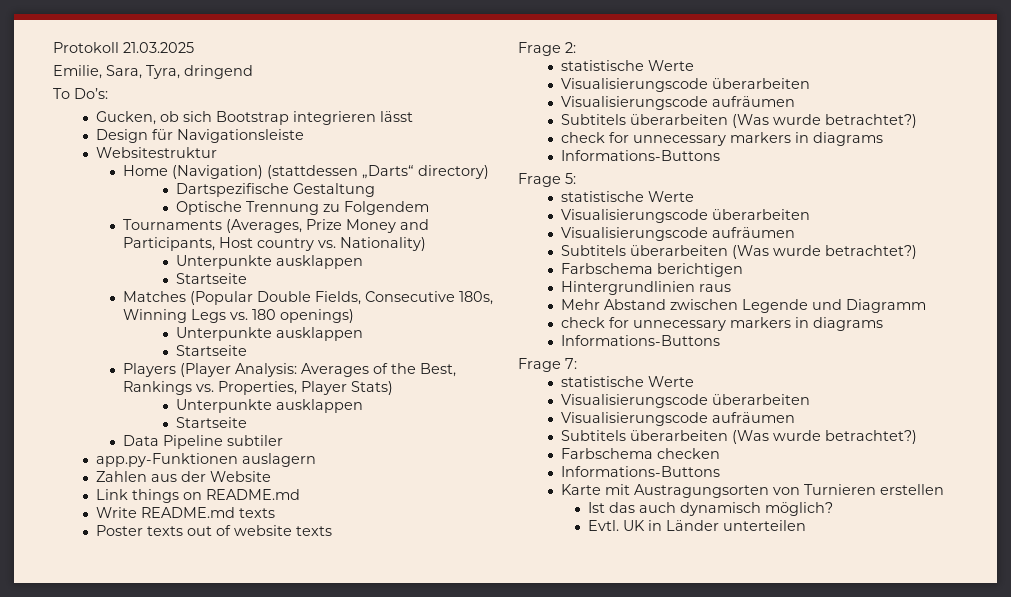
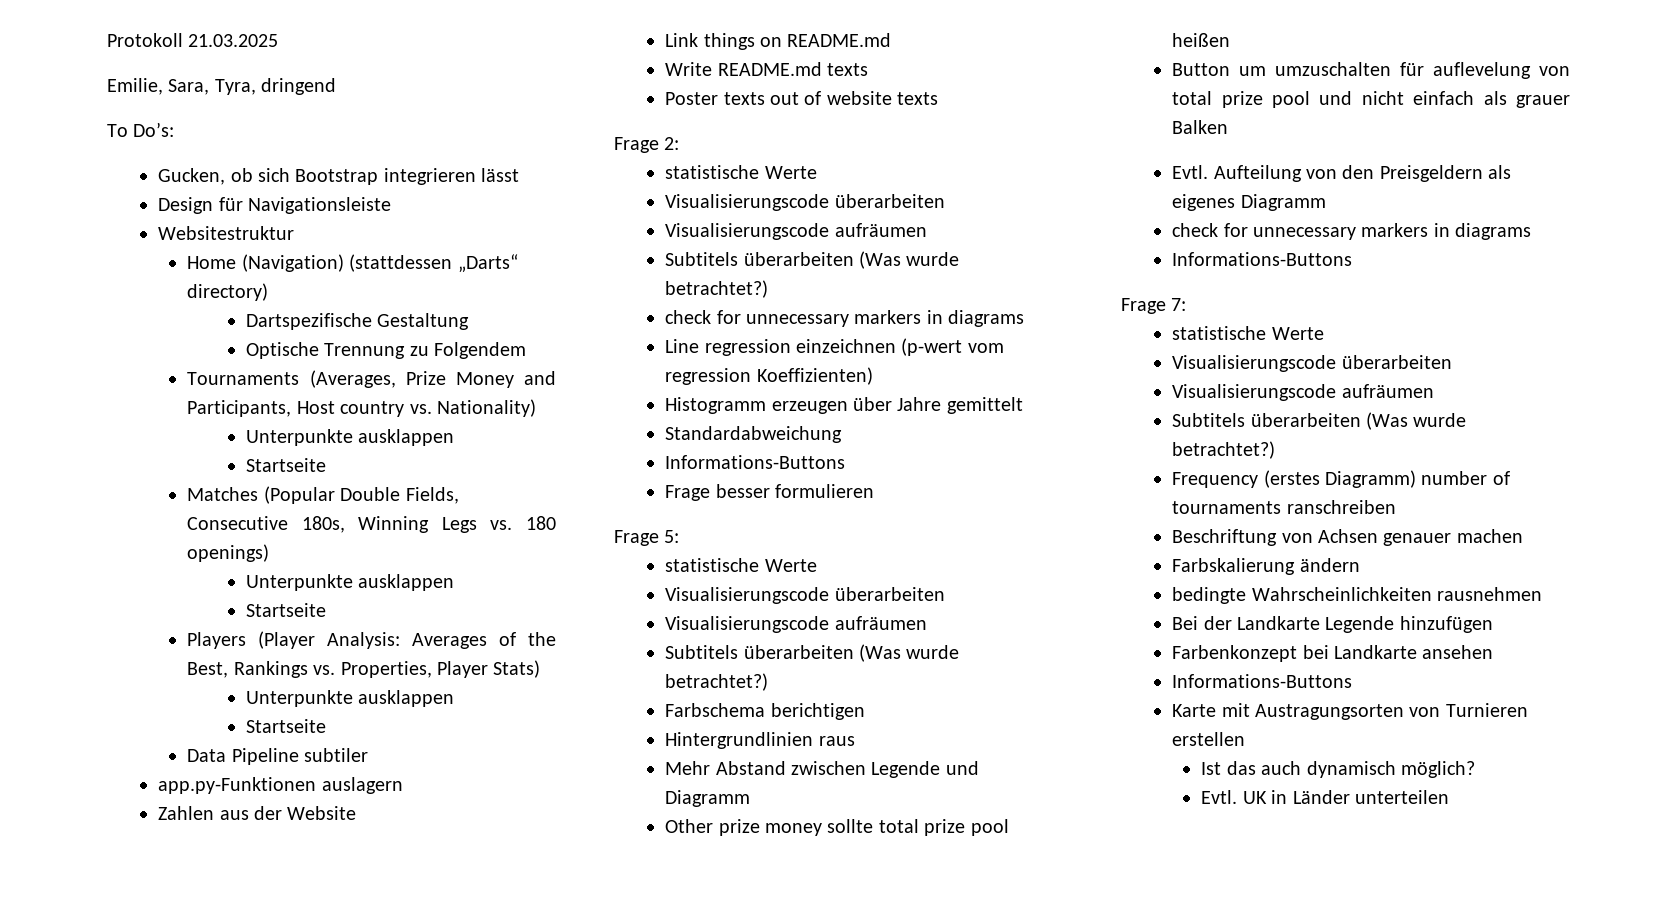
[560,150,720,161] Informations-Buttons -> [665,338,1004,356] [665,367,873,385] [665,397,1023,414] [665,426,843,443] [665,455,846,469] [665,484,874,501] Line regression einzeichnen (p-wert vom regression Koeffizienten) // Histogramm erzeugen über Jahre gemittelt // Standardabweichung // Informations-Buttons // Frage besser formulieren
(926, 306) none -> [665,819,1009,836] [1172,33,1231,47] [1172,62,1570,79] [1172,91,1570,108] [1172,120,1229,134] [1172,165,1512,182] [1172,194,1326,211] // Other prize money sollte total prize pool heißen // Button um umzuschalten für auflevelung von total prize pool und nicht einfach als grauer Balken // Evtl. Aufteilung von den Preisgeldern als eigenes Diagramm
[560,448,720,459] Farbschema checken -> [1172,470,1510,488] [1172,500,1396,514] [1172,529,1523,546] [1172,558,1360,575] [1172,587,1542,604] [1172,616,1493,633] [1172,645,1494,662] Frequency (erstes Diagramm) number of tournaments ranschreiben // Beschriftung von Achsen genauer machen // Farbskalierung ändern // bedingte Wahrscheinlichkeiten rausnehmen // Bei der Landkarte Legende hinzufügen // Farbenkonzept bei Landkarte ansehen

